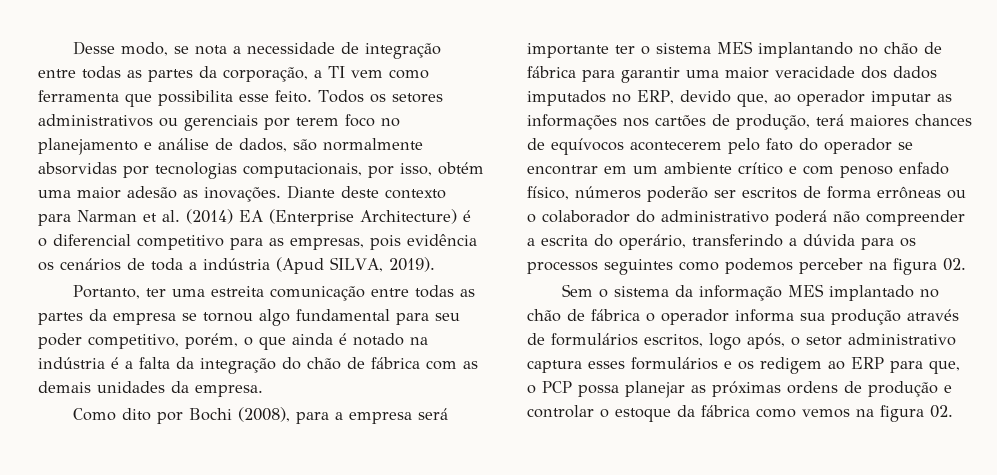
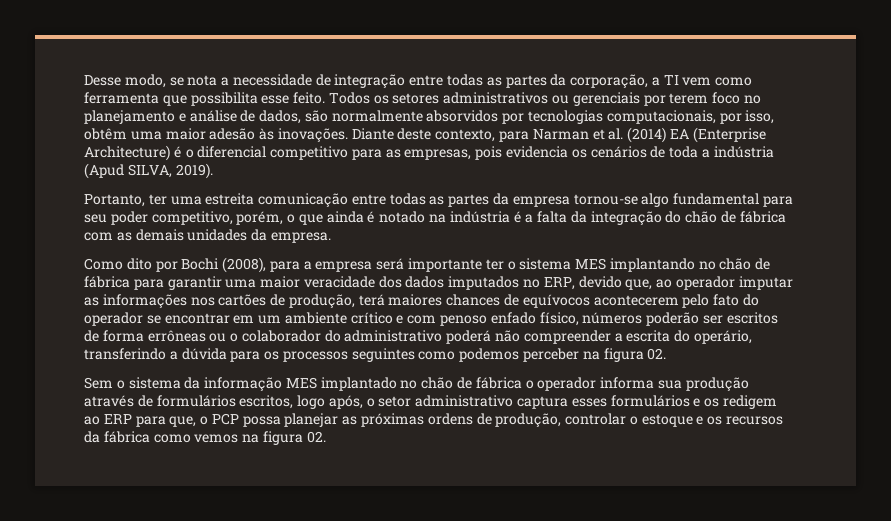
[38,162,117,175] absorvidas -> [426,110,499,122] absorvidos
[438,162,484,175] obtém -> [84,128,127,140] obtêm
[183,190,198,198] as -> [259,128,275,140] às
[385,189,446,199] contexto -> [435,129,496,142] contexto,
[407,234,477,246] evidência -> [506,146,569,158] evidencia
[182,312,253,322] se tornou -> [573,194,638,205] tornou-se
[868,381,952,397] produção e -> [495,413,562,428] produção,
(671, 415) none -> [696,416,784,425] e os recursos

